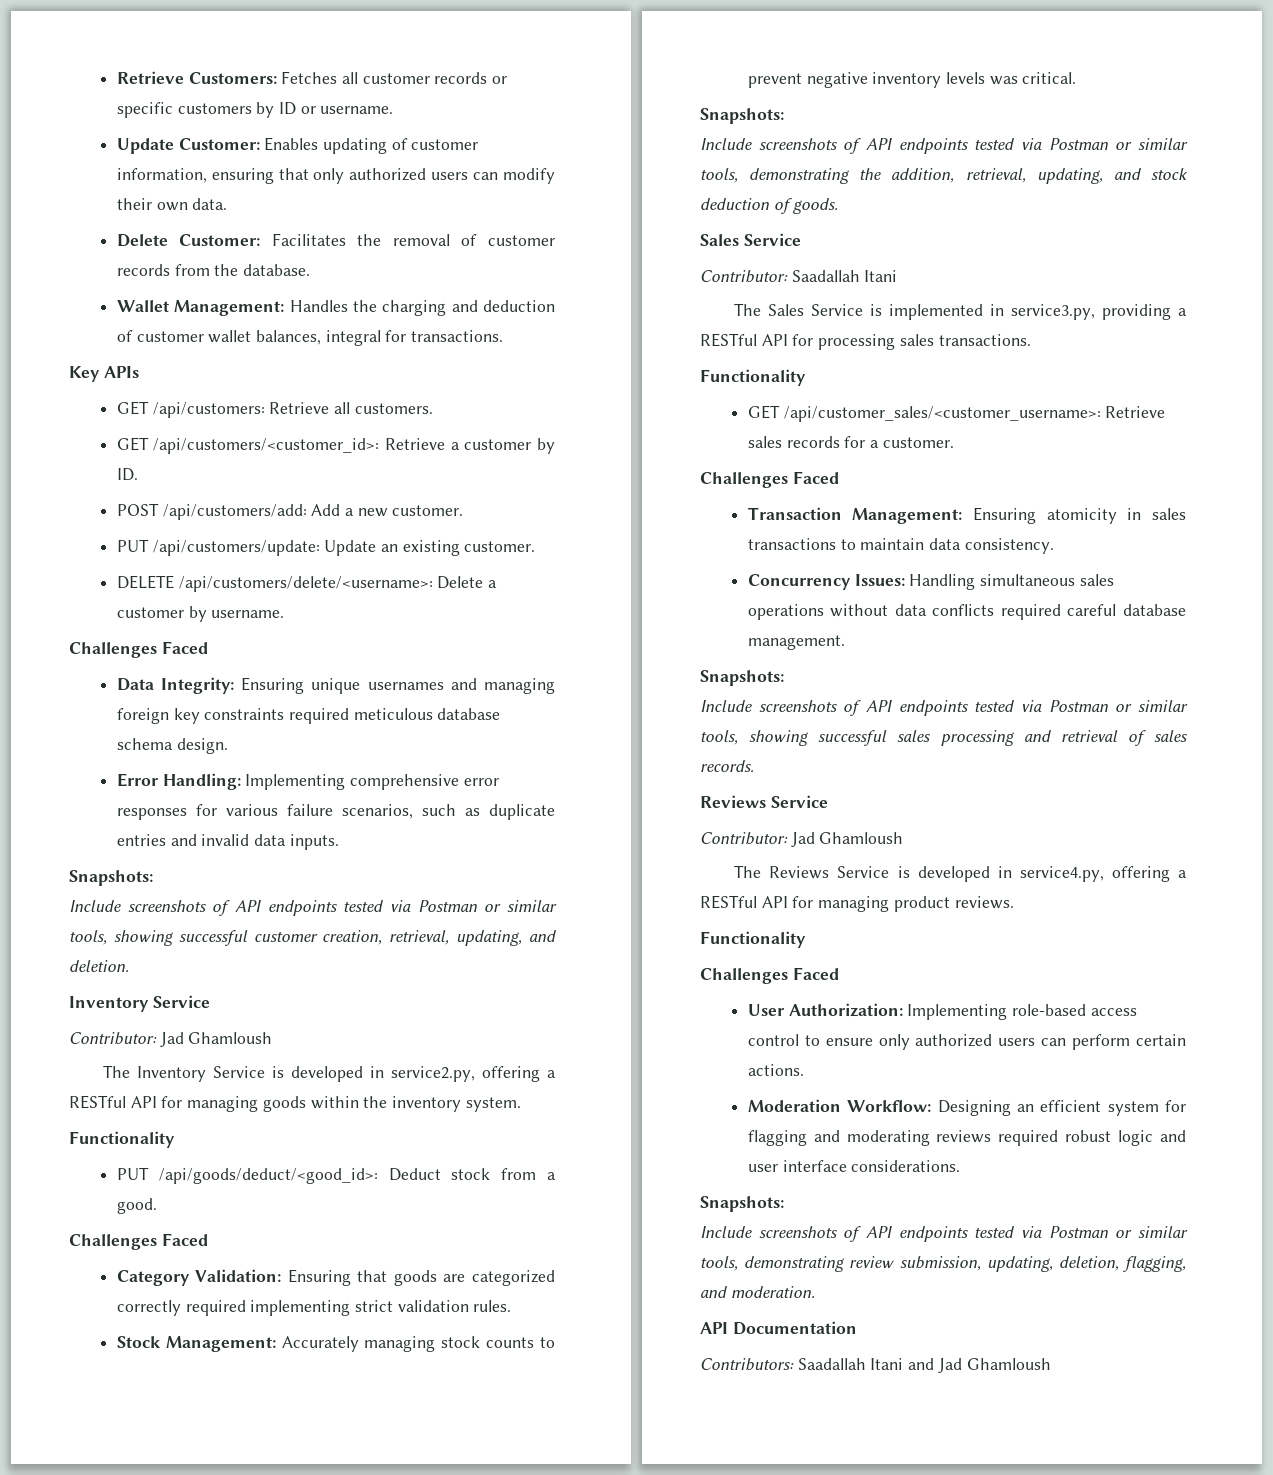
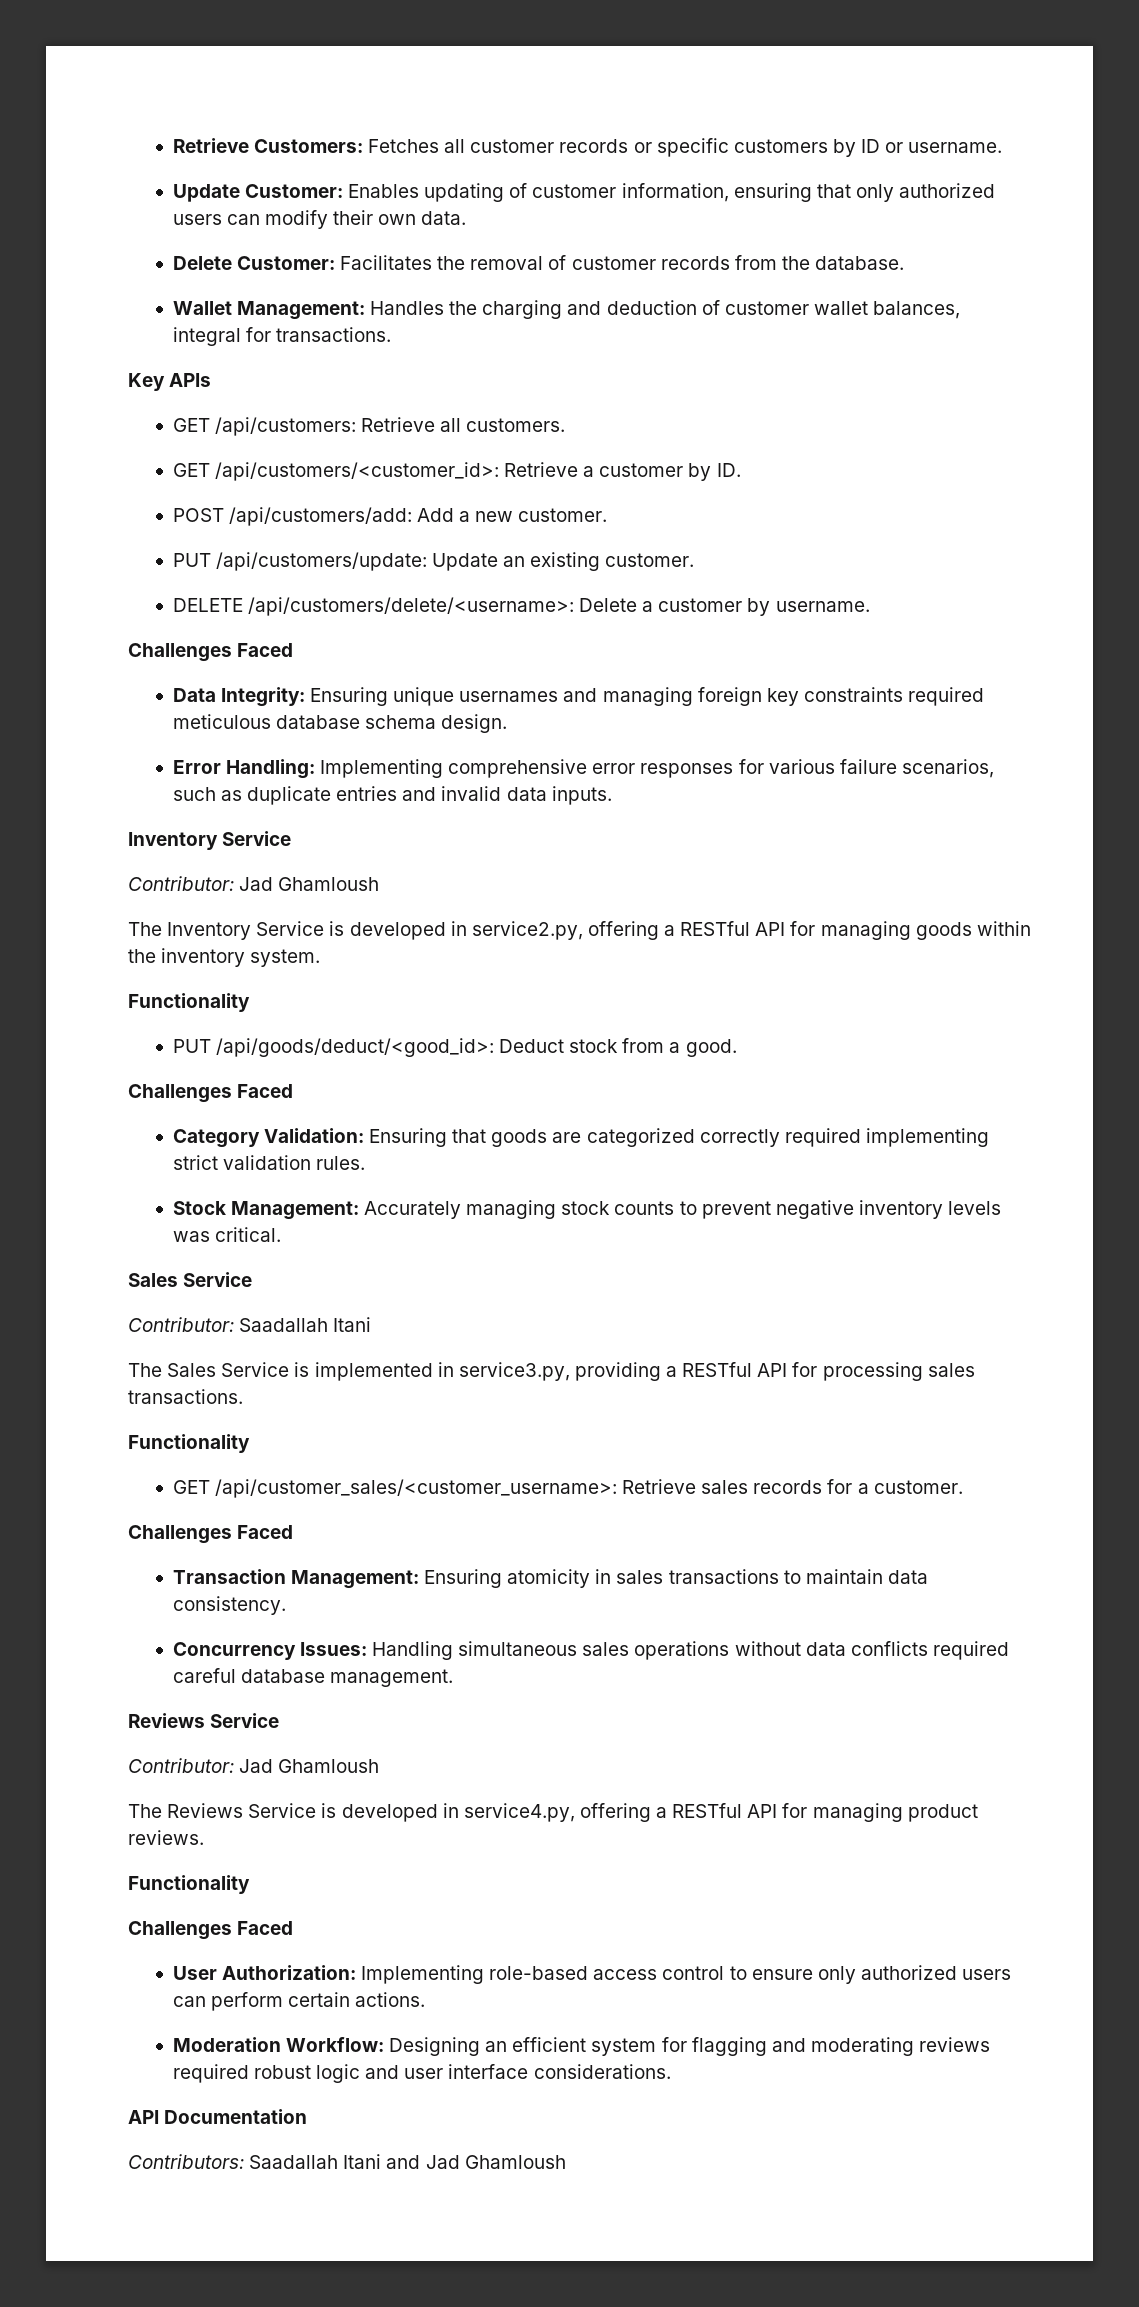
[69,870,153,886] [69,900,557,916] [69,930,557,946] [69,960,129,972] // Snapshots: // Include screenshots of API endpoints tested via Postman or similar tools, showing successful customer creation, retrieval, updating, and deletion. -> (612, 795) none
[700,108,784,124] [700,138,1188,154] [700,168,1188,184] [700,198,839,214] // Snapshots: // Include screenshots of API endpoints tested via Postman or similar tools, demonstrating the addition, retrieval, updating, and stock deduction of goods. -> (281, 1234) none
[700,670,784,686] [700,700,1188,716] [700,730,1187,746] [700,760,754,772] // Snapshots: // Include screenshots of API endpoints tested via Postman or similar tools, showing successful sales processing and retrieval of sales records. -> (454, 1678) none
[700,1196,784,1212] [700,1226,1188,1242] [700,1256,1186,1272] [700,1286,815,1298] // Snapshots: // Include screenshots of API endpoints tested via Postman or similar tools, demonstrating review submission, updating, deletion, flagging, and moderation. -> (671, 2071) none

